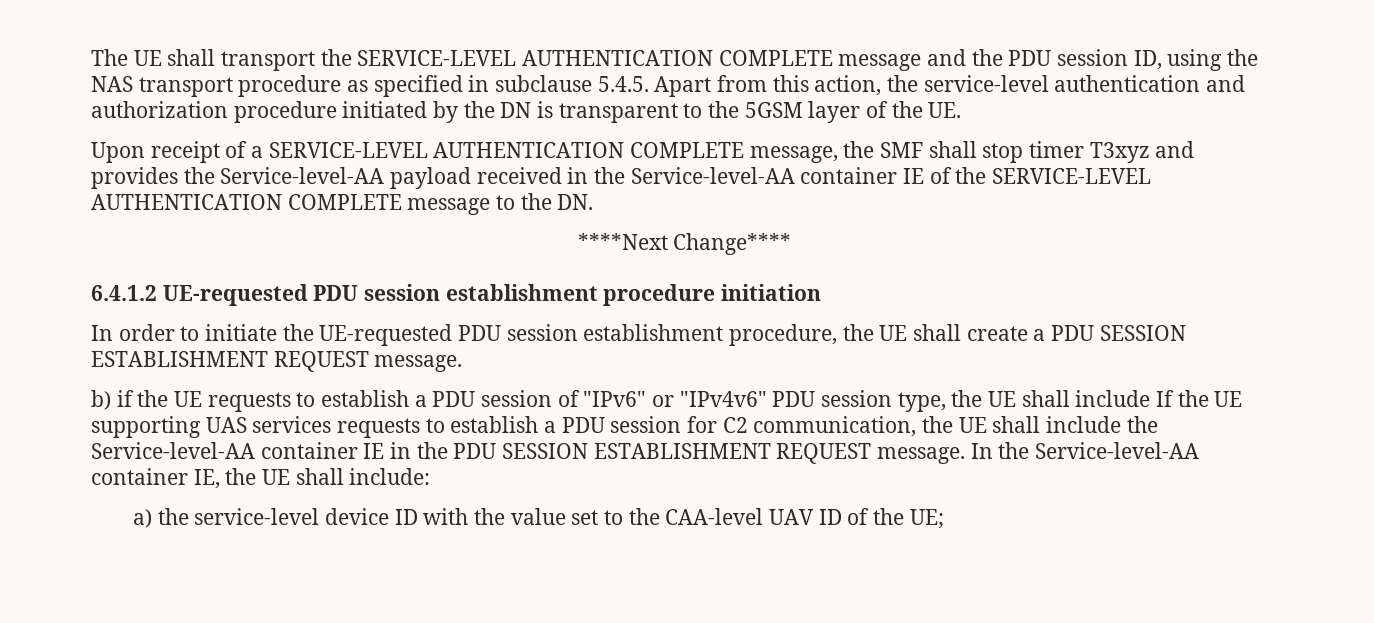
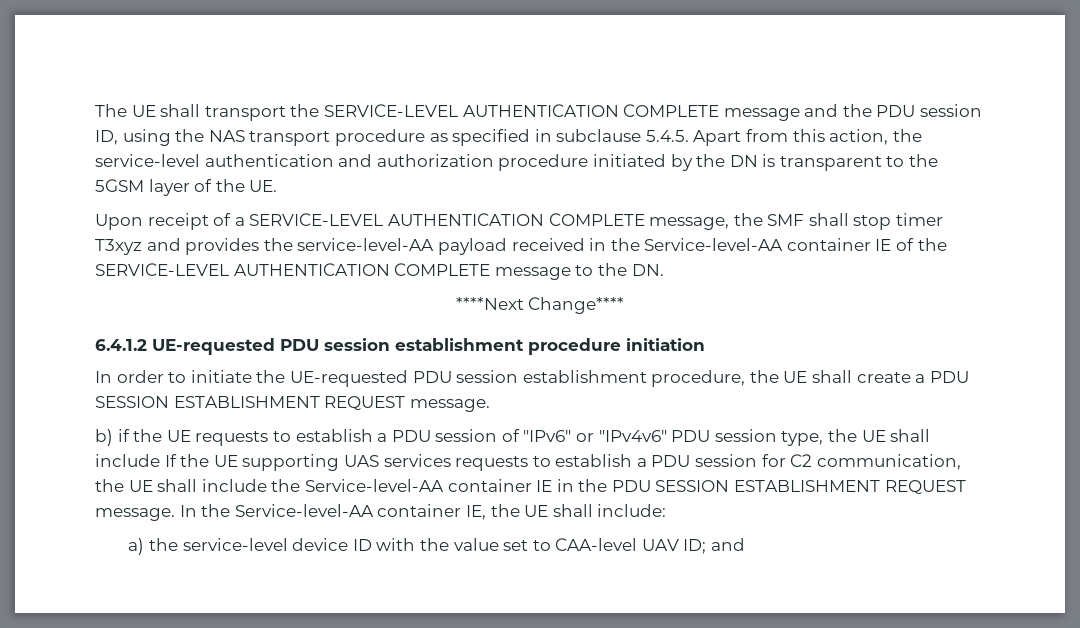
[220,167,385,184] Service-level-AA -> [297,238,435,251] service-level-AA
[628,508,660,525] the -> (551, 545) none
[818,508,944,529] ID of the UE; -> [683,538,746,554] ID; and

